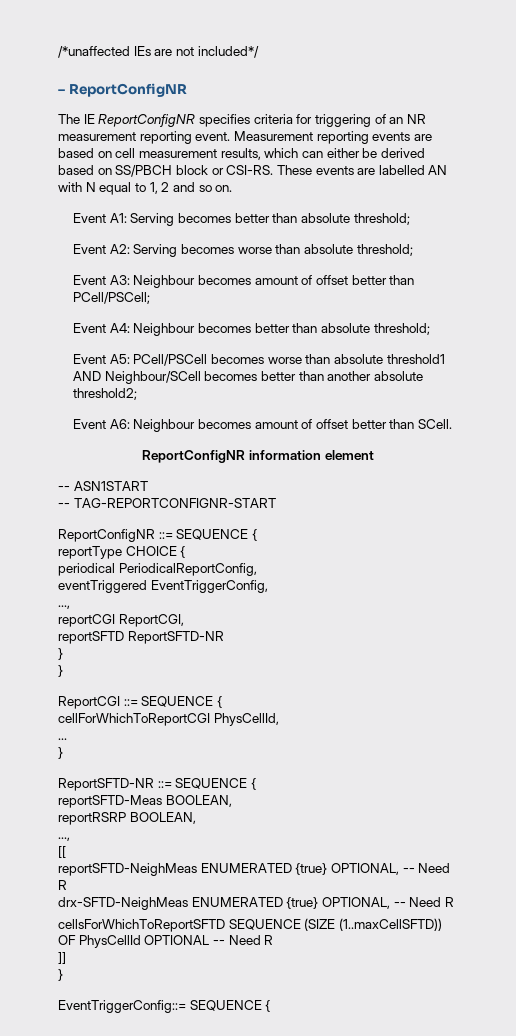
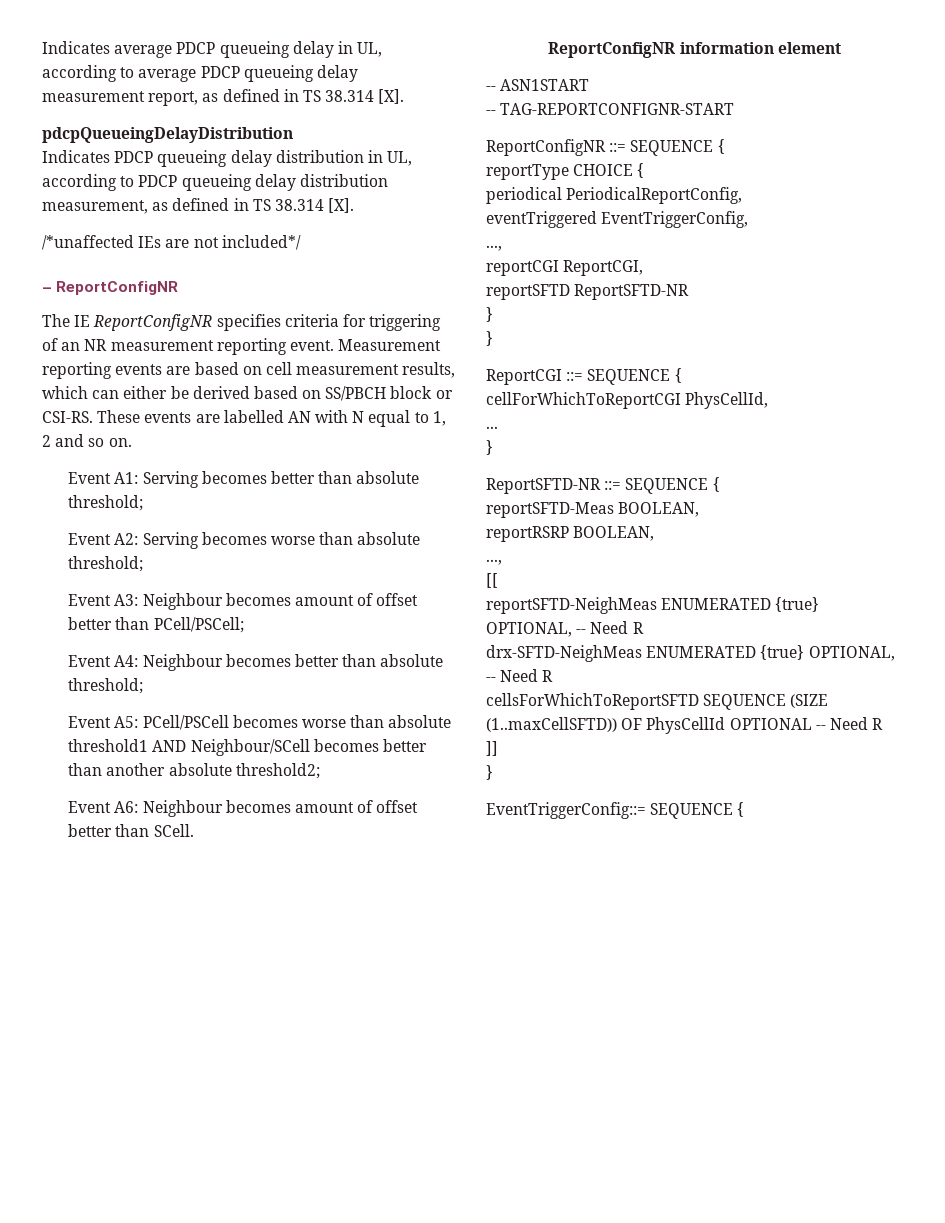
(58, 52) none -> [42,41,383,58] [42,65,358,82] [42,89,405,106] [42,127,293,143] [42,150,413,167] [42,174,388,191] [42,198,355,214] Indicates average PDCP queueing delay in UL, according to average PDCP queueing delay measurement report, as defined in TS 38.314 [X]. // pdcpQueueingDelayDistribution // Indicates PDCP queueing delay distribution in UL, according to PDCP queueing delay distribution measurement, as defined in TS 38.314 [X]. //

